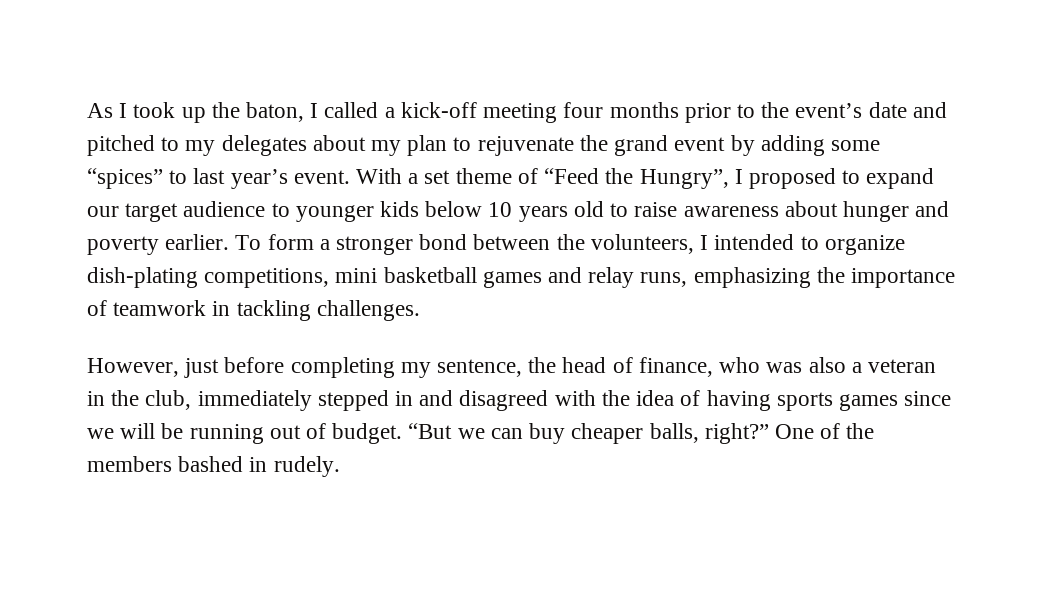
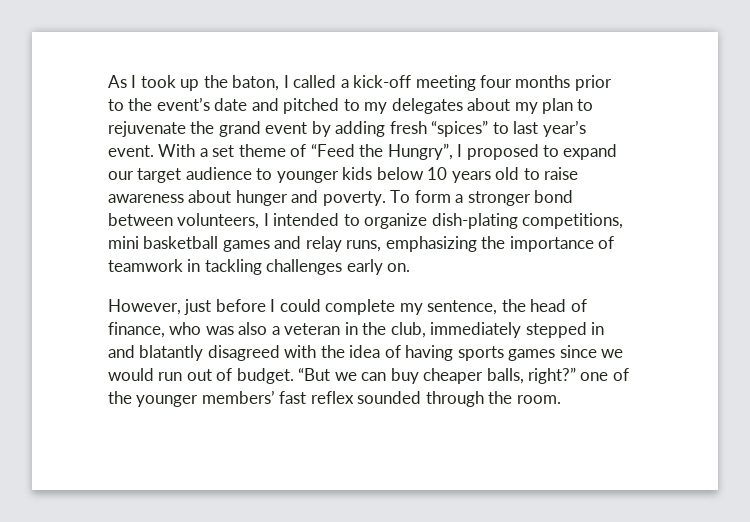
[830,140,880,151] some -> [389,121,427,134] fresh
[87,234,230,255] poverty earlier. -> [322,191,386,206] poverty.
[556,234,585,250] the -> (173, 219) none
[316,300,420,321] challenges. -> [266,259,411,275] challenges early on.
[290,357,395,378] completing -> [270,299,396,315] I could complete
(454, 398) none -> [139,345,204,361] blatantly
[120,423,264,444] will be running -> [108,368,183,381] would run
[774,424,814,439] One -> [580,372,609,381] one
[87,456,340,477] members bashed in rudely. -> [136,390,561,407] younger members’ fast reflex sounded through the room.

